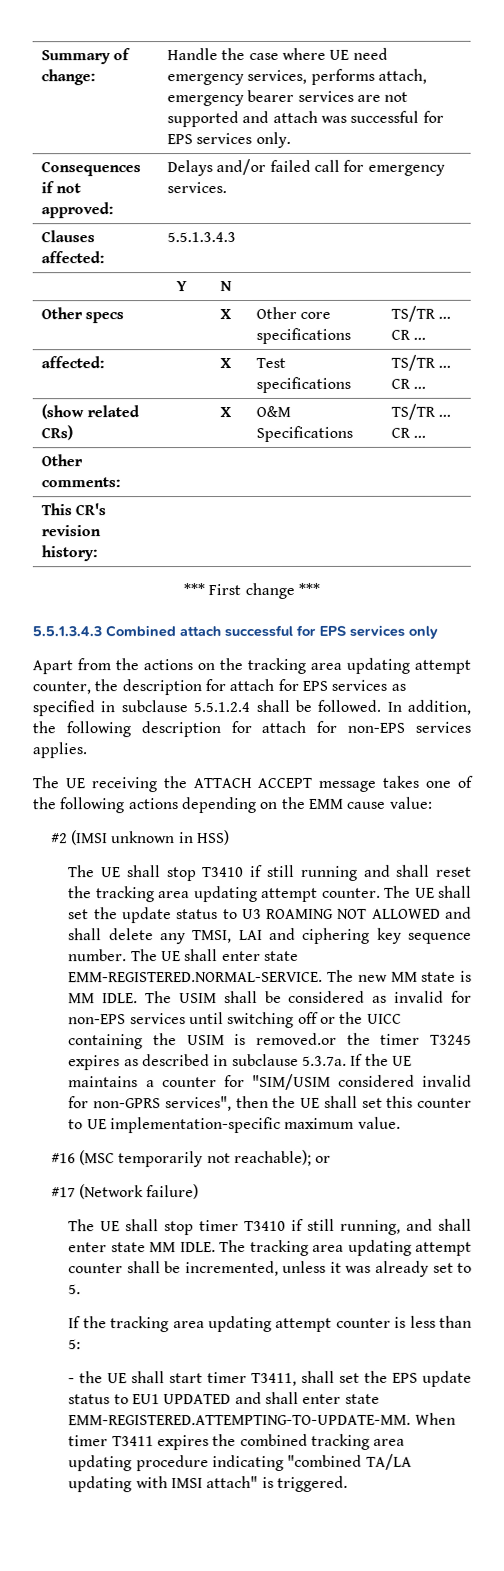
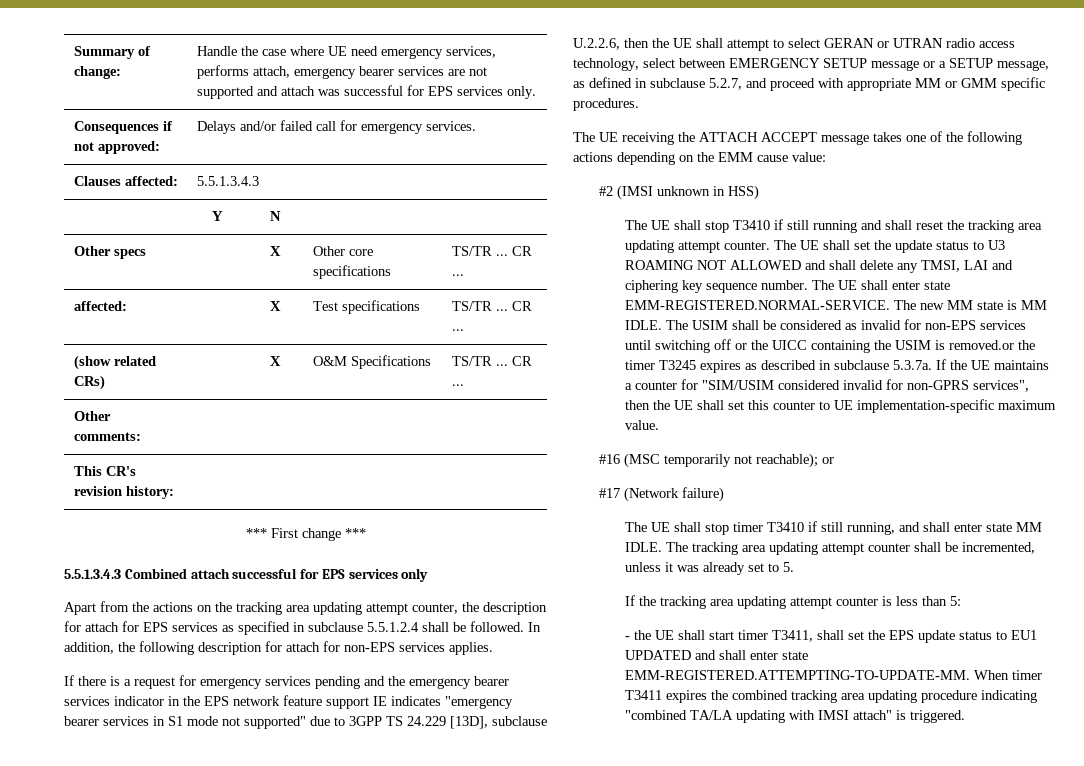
(87, 750) none -> [64,675,509,689] [64,695,513,709] [64,716,547,729] [573,38,1015,51] [573,58,1049,71] [573,77,1045,91] [573,98,639,111] // If there is a request for emergency services pending and the emergency bearer services indicator in the EPS network feature support IE indicates "emergency bearer services in S1 mode not supported" due to 3GPP TS 24.229 [13D], subclause U.2.2.6, then the UE shall attempt to select GERAN or UTRAN radio access technology, select between EMERGENCY SETUP message or a SETUP message, as defined in subclause 5.2.7, and proceed with appropriate MM or GMM specific procedures.

